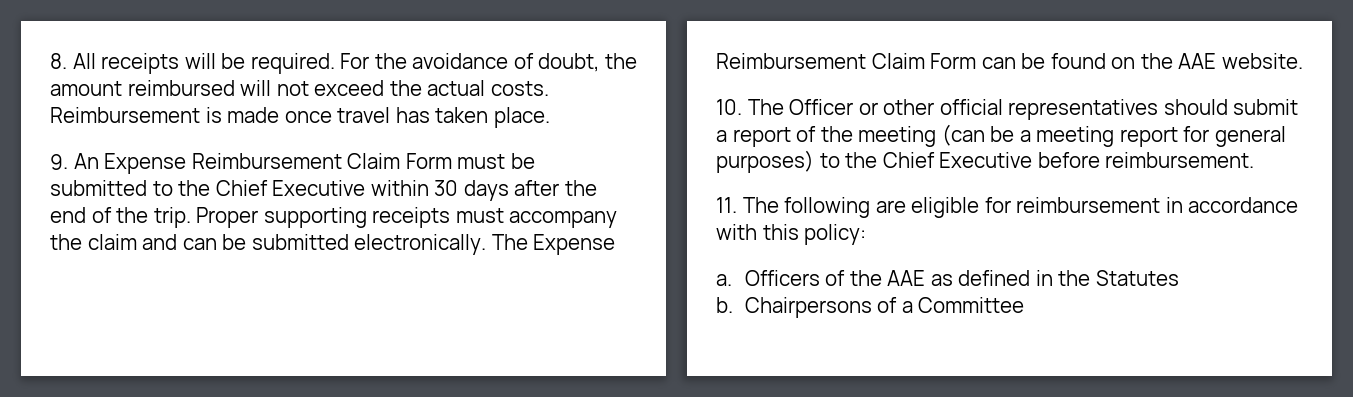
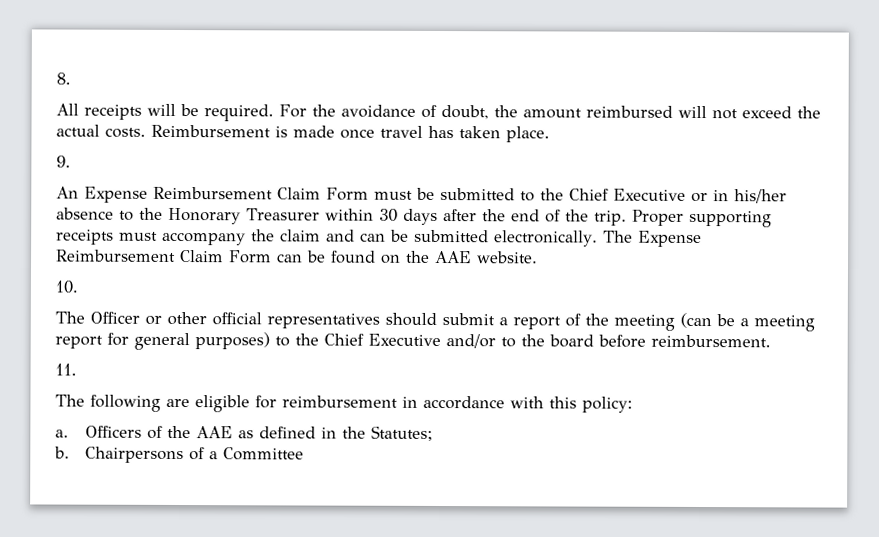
(67, 61) none -> (71, 78) //
(68, 162) none -> (71, 161) //
(366, 188) none -> [691,189,787,204] [56,207,320,225] or in his/her absence to the Honorary Treasurer
(742, 107) none -> (78, 287) //
(1033, 160) none -> [446,334,594,349] and/or to the board
(737, 205) none -> (77, 369) //
[1095,270,1179,286] Statutes -> [371,425,434,441] Statutes;

